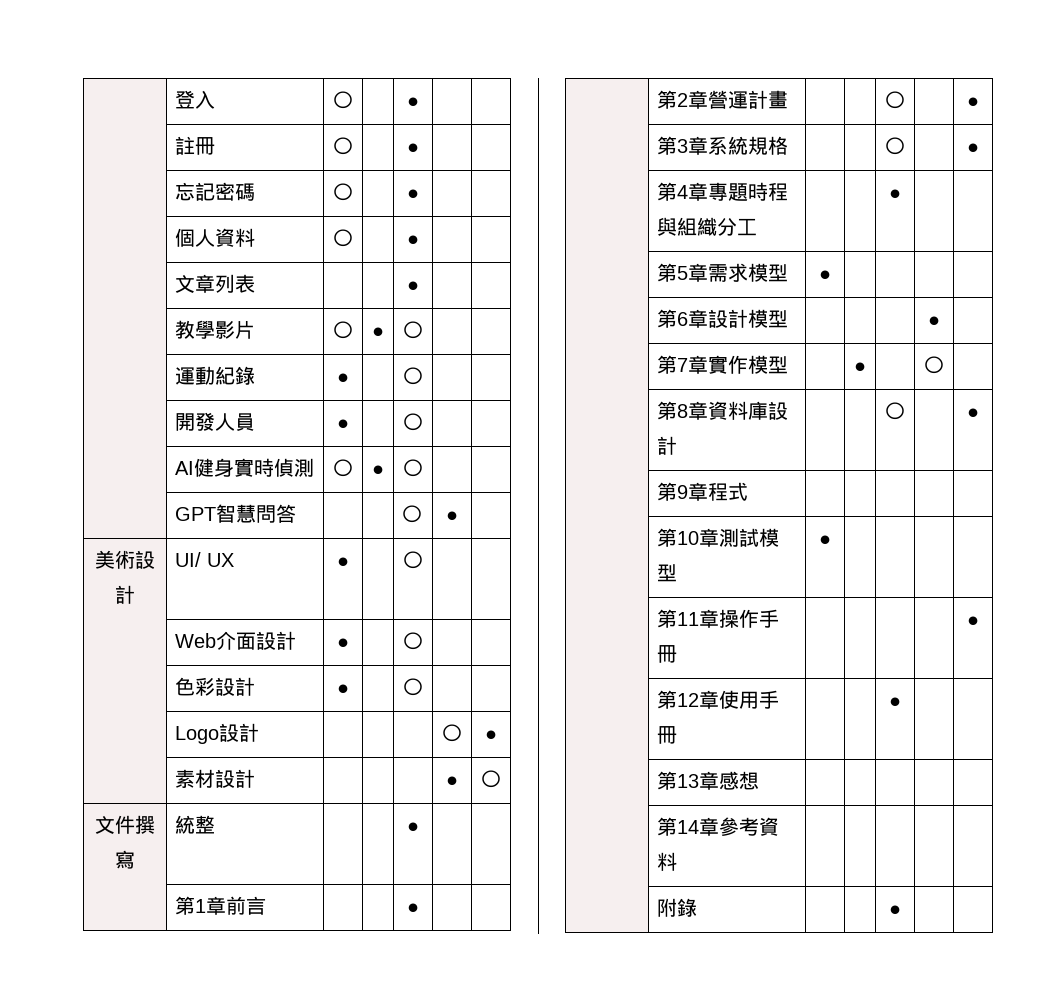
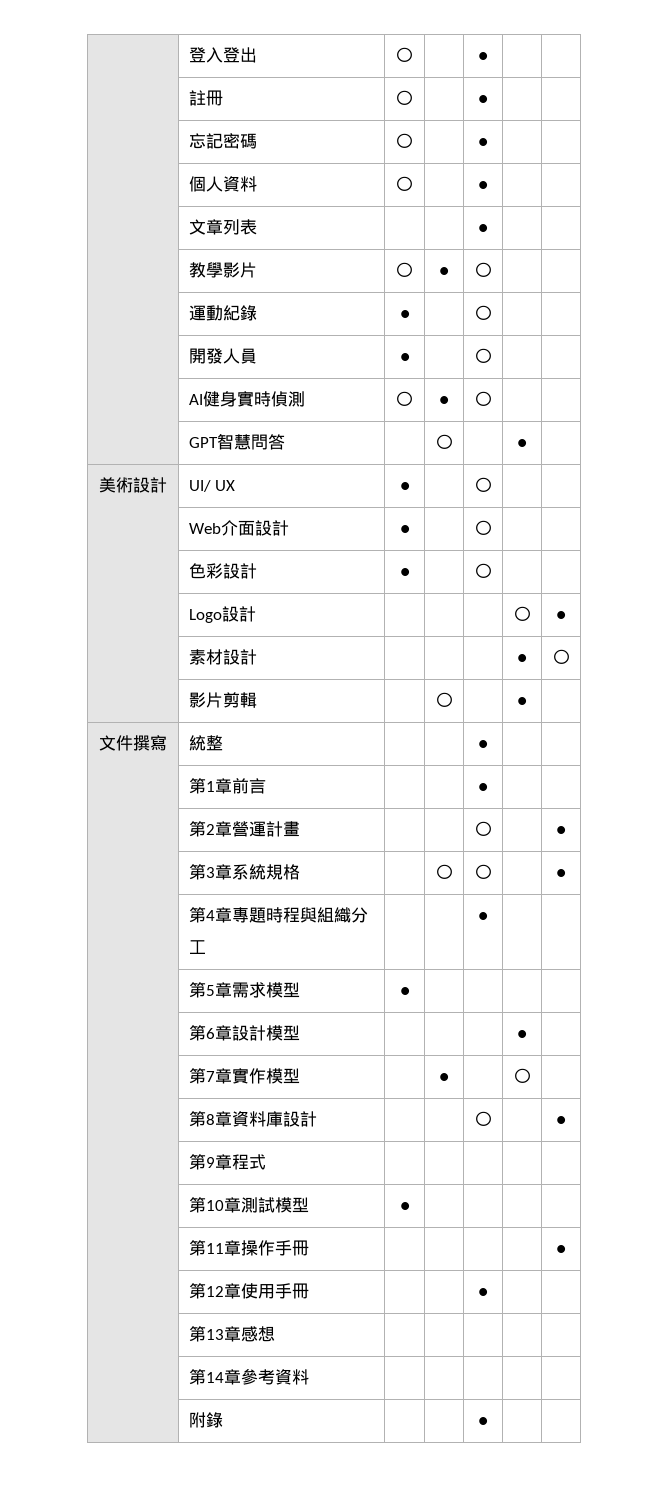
(215, 99) none -> [222,47,257,63] 登出
[401,505,422,523] | 〇 -> [435,434,453,449] 〇 |
(501, 779) none -> [188,692,257,708] [435,692,453,707] [517,697,527,706] // | 影片剪輯 | | 〇 | | ● |
(788, 145) none -> [435,864,453,879] 〇

